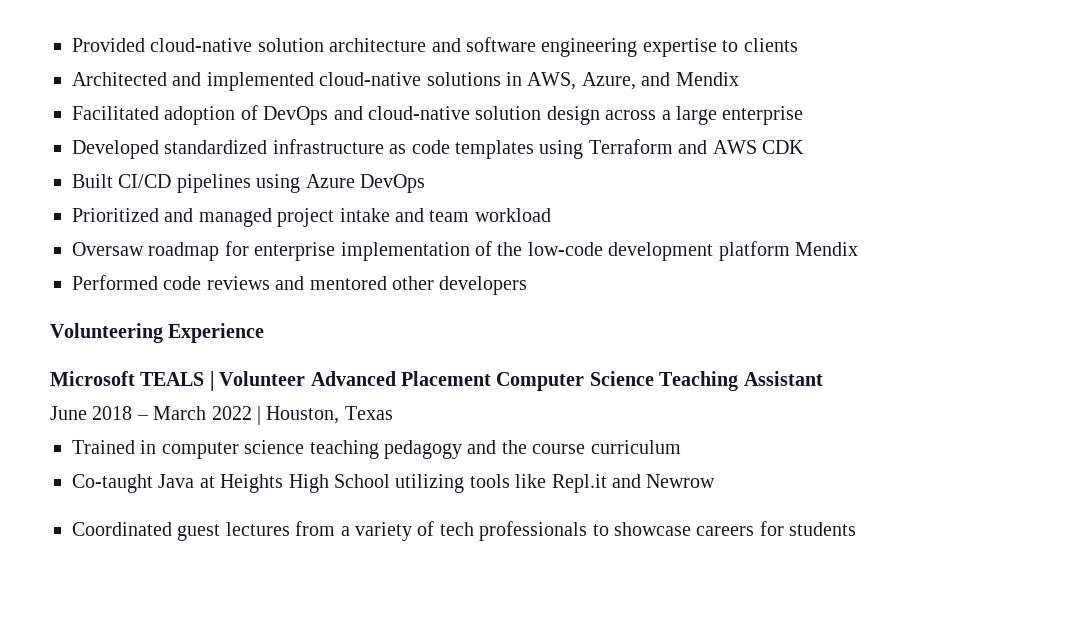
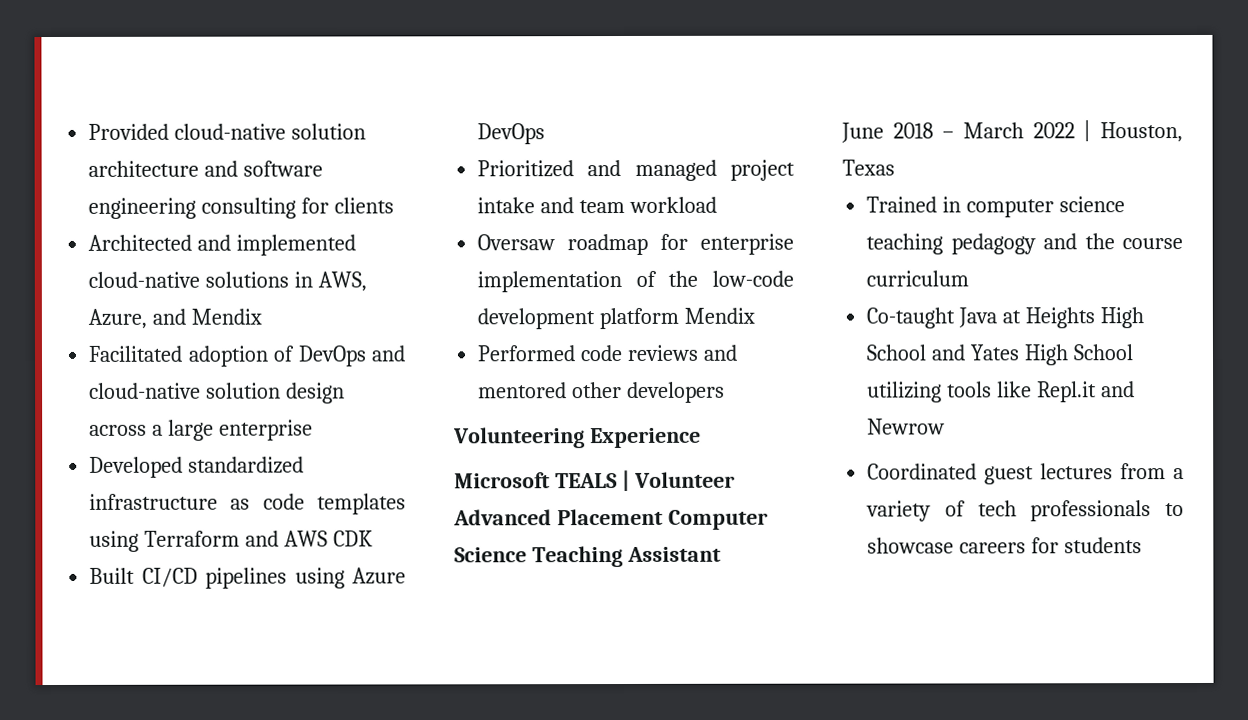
[642,38,739,57] expertise to -> [201,197,330,219] consulting for
(390, 481) none -> [931,344,1134,366] and Yates High School

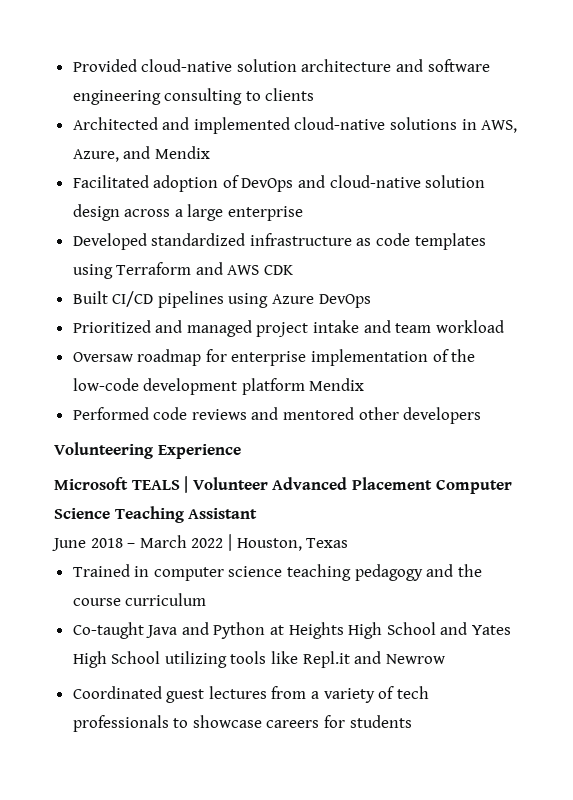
[301,197,330,214] for -> [245,91,261,101] to
(998, 317) none -> [181,622,266,639] and Python

